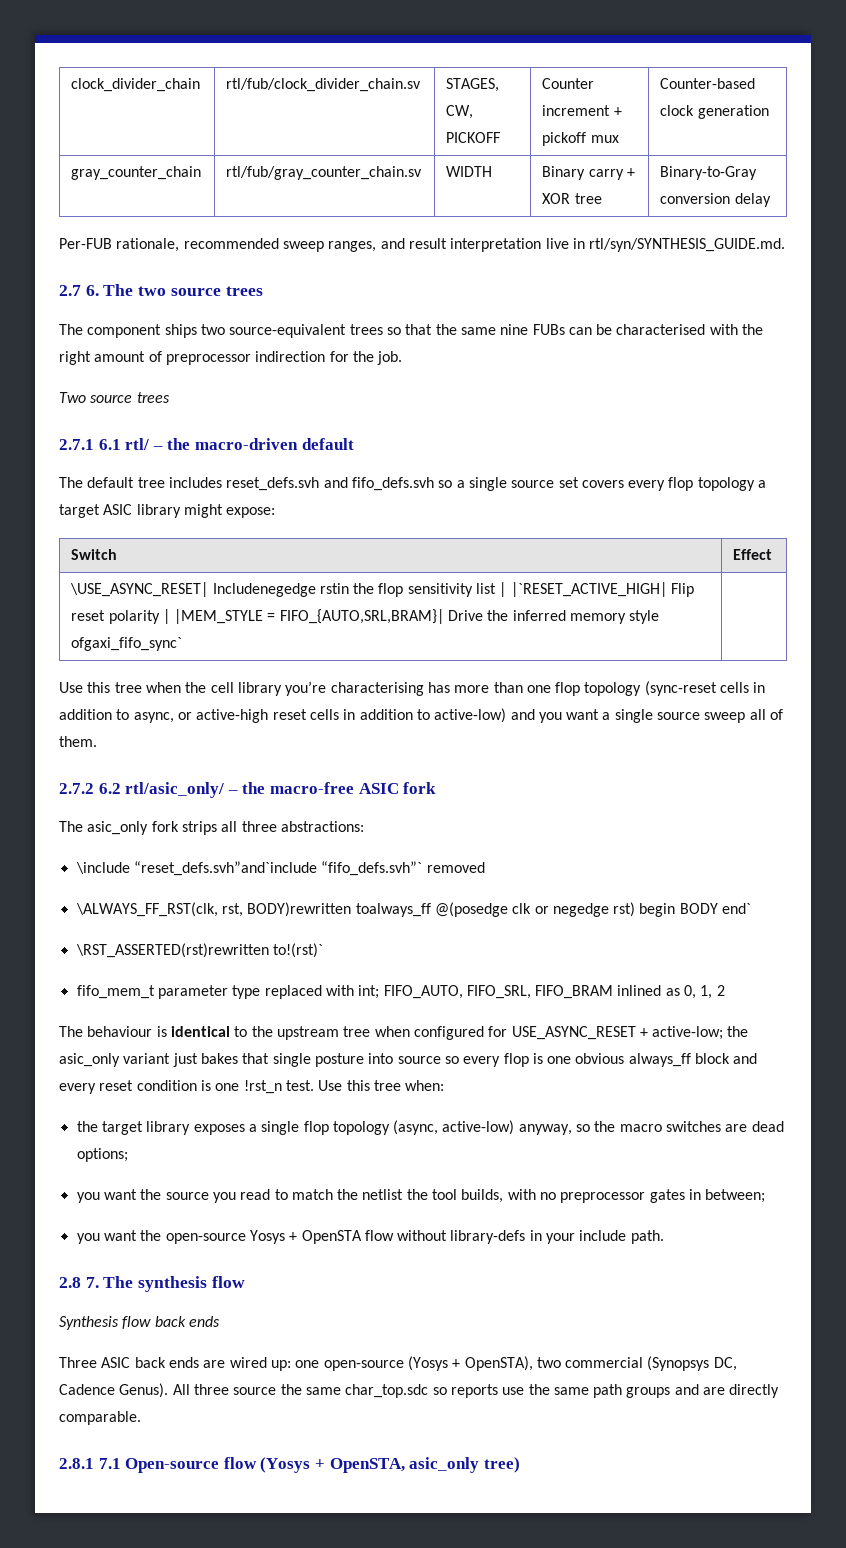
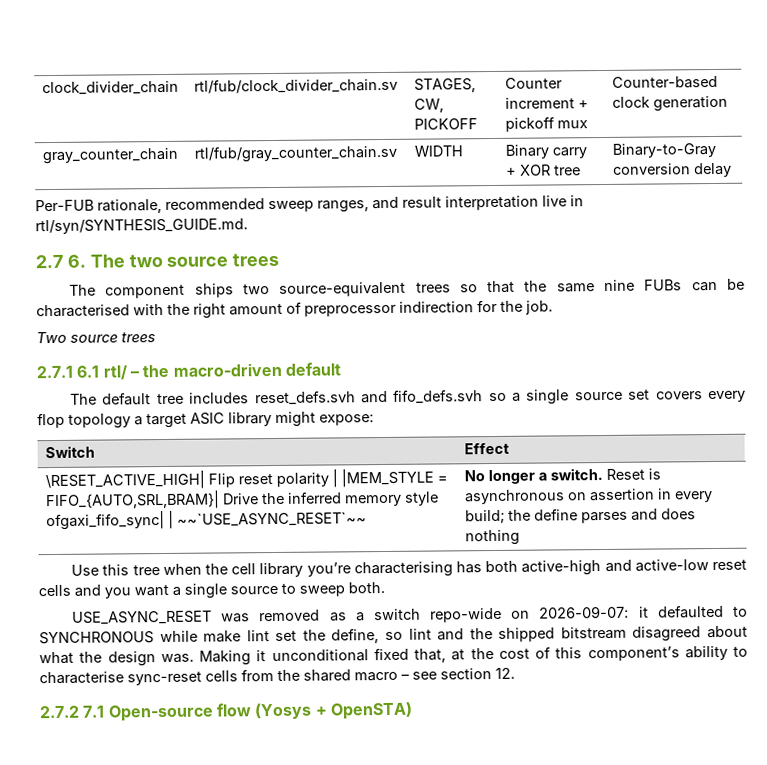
[70,582,667,597] \USE_ASYNC_RESET| Includenegedge rstin the flop sensitivity list | |`RESET_ACTIVE_HIGH| -> [44,470,205,491] \RESET_ACTIVE_HIGH|
[71,637,183,651] ofgaxi_fifo_sync` | -> [45,510,367,531] [463,468,661,485] [463,488,713,505] [464,508,696,525] [464,529,520,546] ofgaxi_fifo_sync| | ~~`USE_ASYNC_RESET`~~ | No longer a switch. Reset is asynchronous on assertion in every build; the define parses and does nothing
[454,681,766,696] [59,708,507,723] more than one flop topology (sync-reset cells in addition to async, or active-high reset cells in addition to active-low) -> [485,559,747,576] [38,584,71,597] both active-high and active-low reset cells
[704,709,784,723] [59,736,97,747] [59,782,437,798] [59,821,364,835] [75,861,485,876] [75,902,752,917] [75,943,323,958] [76,985,725,999] [59,1026,749,1040] [59,1053,758,1067] [59,1080,445,1094] [76,1120,784,1135] [76,1148,128,1162] [76,1189,766,1203] [76,1230,664,1244] [59,1276,245,1292] [59,1316,220,1330] [59,1356,737,1371] [59,1383,780,1398] [59,1411,141,1425] [59,1458,94,1469] sweep all of them. // 2.7.2 6.2 rtl/asic_only/ – the macro-free ASIC fork // The asic_only fork strips all three abstractions: // \include “reset_defs.svh”and`include “fifo_defs.svh”` removed // \ALWAYS_FF_RST(clk, rst, BODY)rewritten toalways_ff @(posedge clk or negedge rst) begin BODY end` // \RST_ASSERTED(rst)rewritten to!(rst)` // fifo_mem_t parameter type replaced with int; FIFO_AUTO, FIFO_SRL, FIFO_BRAM inlined as 0, 1, 2 // The behaviour is identical to the upstream tree when configured for USE_ASYNC_RESET + active-low; the asic_only variant just bakes that single posture into source so every flop is one obvious always_ff block and every reset condition is one !rst_n test. Use this tree when: // the target library exposes a single flop topology (async, active-low) anyway, so the macro switches are dead options; // you want the source you read to match the netlist the tool builds, with no preprocessor gates in between; // you want the open-source Yosys + OpenSTA flow without library-defs in your include path. // 2.8 7. The synthesis flow // Synthesis flow back ends // Three ASIC back ends are wired up: one open-source (Yosys + OpenSTA), two commercial (Synopsys DC, Cadence Genus). All three source the same char_top.sdc so reports use the same path groups and are directly comparable. // 2.8.1 -> [281,581,385,597] [72,604,748,625] [39,625,748,645] [39,645,748,667] [39,667,515,686] [39,705,80,719] to sweep both. // USE_ASYNC_RESET was removed as a switch repo-wide on 2026-09-07: it defaulted to SYNCHRONOUS while make lint set the define, so lint and the shipped bitstream disagreed about what the design was. Making it unconditional fixed that, at the cost of this component’s ability to characterise sync-reset cells from the shared macro – see section 12. // 2.7.2
[329,1457,520,1473] OpenSTA, asic_only tree) -> [329,701,413,720] OpenSTA)

